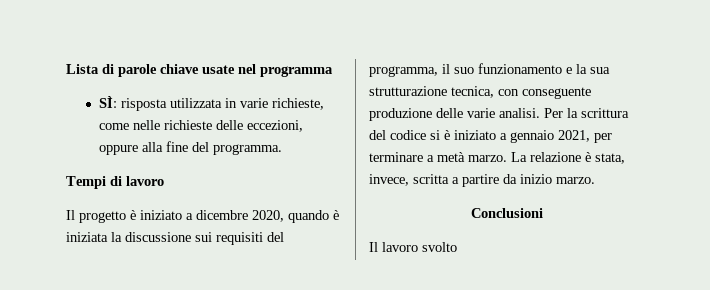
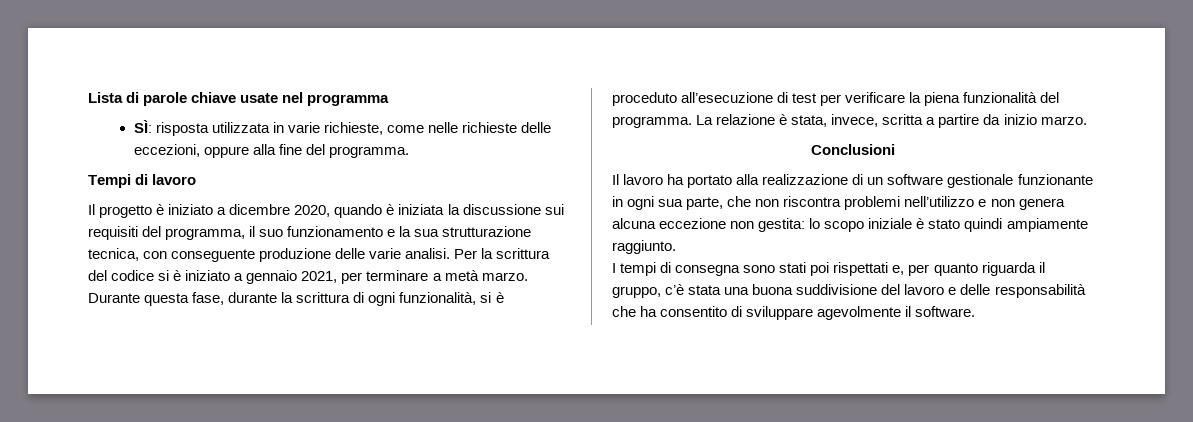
(507, 158) none -> [88,292,504,306] [612,92,1060,106] [612,116,692,128] Durante questa fase, durante la scrittura di ogni funzionalità, si è proceduto all’esecuzione di test per verificare la piena funzionalità del programma.
[422,242,457,252] svolto -> [667,174,1093,188] [612,196,1065,210] [612,218,1088,232] [612,240,676,254] [612,262,1045,276] [612,284,1086,298] [612,306,976,320] ha portato alla realizzazione di un software gestionale funzionante in ogni sua parte, che non riscontra problemi nell’utilizzo e non genera alcuna eccezione non gestita: lo scopo iniziale è stato quindi ampiamente raggiunto. // I tempi di consegna sono stati poi rispettati e, per quanto riguarda il gruppo, c’è stata una buona suddivisione del lavoro e delle responsabilità che ha consentito di sviluppare agevolmente il software.

